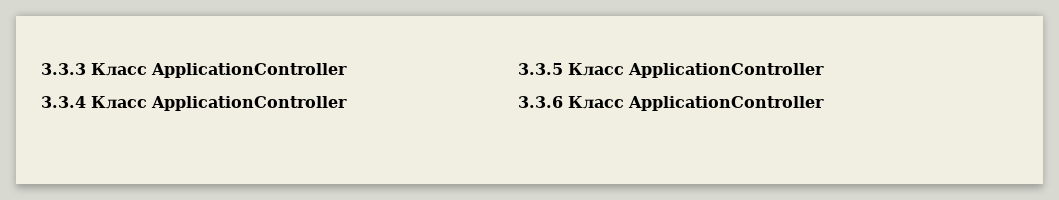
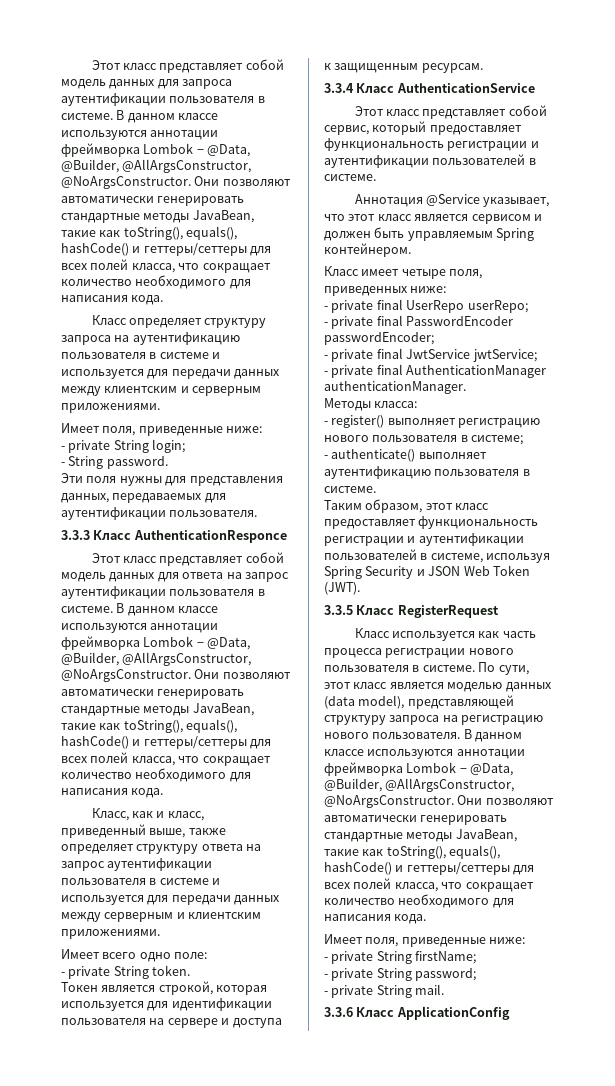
[41,63,347,78] [41,96,347,111] [518,63,824,78] 3.3.3 Класс ApplicationController // 3.3.4 Класс ApplicationController // 3.3.5 Класс ApplicationController -> [91,59,284,73] [61,79,233,89] [61,93,265,106] [61,110,219,123] [61,130,219,140] [61,143,251,157] [61,159,252,173] [61,176,291,189] [61,196,245,206] [61,210,254,223] [61,226,238,240] [61,243,272,256] [61,259,271,273] [61,275,251,289] [61,295,164,305] [91,315,267,328] [61,332,240,345] [61,352,221,359] [61,369,281,379] [61,386,262,396] [61,403,160,413] [61,423,263,436] [61,439,186,453] [61,456,168,469] [61,473,283,486] [61,493,226,503] [61,507,258,520] [61,530,287,543] [91,552,284,566] [61,572,289,582] [61,586,265,599] [61,603,219,616] [61,623,219,633] [61,636,251,650] [61,652,252,666] [61,669,291,682] [61,689,245,699] [61,703,254,716] [61,719,238,733] [61,736,272,749] [61,752,271,766] [61,768,251,782] [61,788,164,798] [91,808,204,821] [61,824,226,838] [61,844,262,854] [61,858,213,871] [61,878,221,885] [61,895,281,905] [61,912,262,922] [61,929,160,939] [61,949,208,962] [61,965,191,979] [61,981,268,995] [61,998,272,1011] [61,1018,282,1028] [324,63,483,73] [324,83,535,93] [354,105,547,119] [324,121,522,135] [324,138,539,151] [324,154,536,168] [324,174,376,181] [354,194,550,207] [324,214,542,224] [324,227,535,241] [324,243,411,257] [324,266,483,279] [324,286,447,296] [324,299,528,313] [324,315,514,329] [324,332,434,345] [324,348,537,362] [324,364,547,378] [324,381,466,394] [324,398,418,411] [324,415,541,428] [324,435,524,445] [324,449,487,462] [324,466,530,479] [324,486,376,493] [324,499,490,513] [324,516,539,529] [324,533,524,546] [324,549,551,563] [324,565,530,579] [324,582,360,595] [324,605,499,618] [354,628,536,641] [324,648,514,658] [324,662,529,675] [324,682,552,692] [324,695,514,709] [324,715,544,725] [324,729,523,742] [324,749,525,759] [324,762,514,776] [324,778,515,792] [324,795,554,808] [324,815,508,825] [324,829,517,842] [324,845,501,859] [324,862,535,875] [324,878,534,892] [324,894,514,908] [324,914,427,924] [324,934,526,947] [324,951,477,964] [324,968,477,981] [324,984,445,998] Этот класс представляет собой модель данных для запроса аутентификации пользователя в системе. В данном классе используются аннотации фреймворка Lombok − @Data, @Builder, @AllArgsConstructor, @NoArgsConstructor. Они позволяют автоматически генерировать стандартные методы JavaBean, такие как toString(), equals(), hashCode() и геттеры/сеттеры для всех полей класса, что сокращает количество необходимого для написания кода. // Класс определяет структуру запроса на аутентификацию пользователя в системе и используется для передачи данных между клиентским и серверным приложениями. // Имеет поля, приведенные ниже: // - private String login; // - String password. // Эти поля нужны для представления данных, передаваемых для аутентификации пользователя. // 3.3.3 Класс AuthenticationResponce // Этот класс представляет собой модель данных для ответа на запрос аутентификации пользователя в системе. В данном классе используются аннотации фреймворка Lombok − @Data, @Builder, @AllArgsConstructor, @NoArgsConstructor. Они позволяют автоматически генерировать стандартные методы JavaBean, такие как toString(), equals(), hashCode() и геттеры/сеттеры для всех полей класса, что сокращает количество необходимого для написания кода. // Класс, как и класс, приведенный выше, также определяет структуру ответа на запрос аутентификации пользователя в системе и используется для передачи данных между серверным и клиентским приложениями. // Имеет всего одно поле: // - private String token. // Токен является строкой, которая используется для идентификации пользователя на сервере и доступа к защищенным ресурсам. // 3.3.4 Класс AuthenticationService // Этот класс представляет собой сервис, который предоставляет функциональность регистрации и аутентификации пользователей в системе. // Аннотация @Service указывает, что этот класс является сервисом и должен быть управляемым Spring контейнером. // Класс имеет четыре поля, приведенных ниже: // - private final UserRepo userRepo; // - private final PasswordEncoder passwordEncoder; // - private final JwtService jwtService; // - private final AuthenticationManager authenticationManager. // Методы класса: // - register() выполняет регистрацию нового пользователя в системе; // - authenticate() выполняет аутентификацию пользователя в системе. // Таким образом, этот класс предоставляет функциональность регистрации и аутентификации пользователей в системе, используя Spring Security и JSON Web Token (JWT). // 3.3.5 Класс RegisterRequest // Класс используется как часть процесса регистрации нового пользователя в системе. По сути, этот класс является моделью данных (data model), представляющей структуру запроса на регистрацию нового пользователя. В данном классе используются аннотации фреймворка Lombok − @Data, @Builder, @AllArgsConstructor, @NoArgsConstructor. Они позволяют автоматически генерировать стандартные методы JavaBean, такие как toString(), equals(), hashCode() и геттеры/сеттеры для всех полей класса, что сокращает количество необходимого для написания кода. // Имеет поля, приведенные ниже: // - private String firstName; // - private String password; // - private String mail.
[628,96,824,111] ApplicationController -> [396,1006,510,1020] ApplicationConfig

